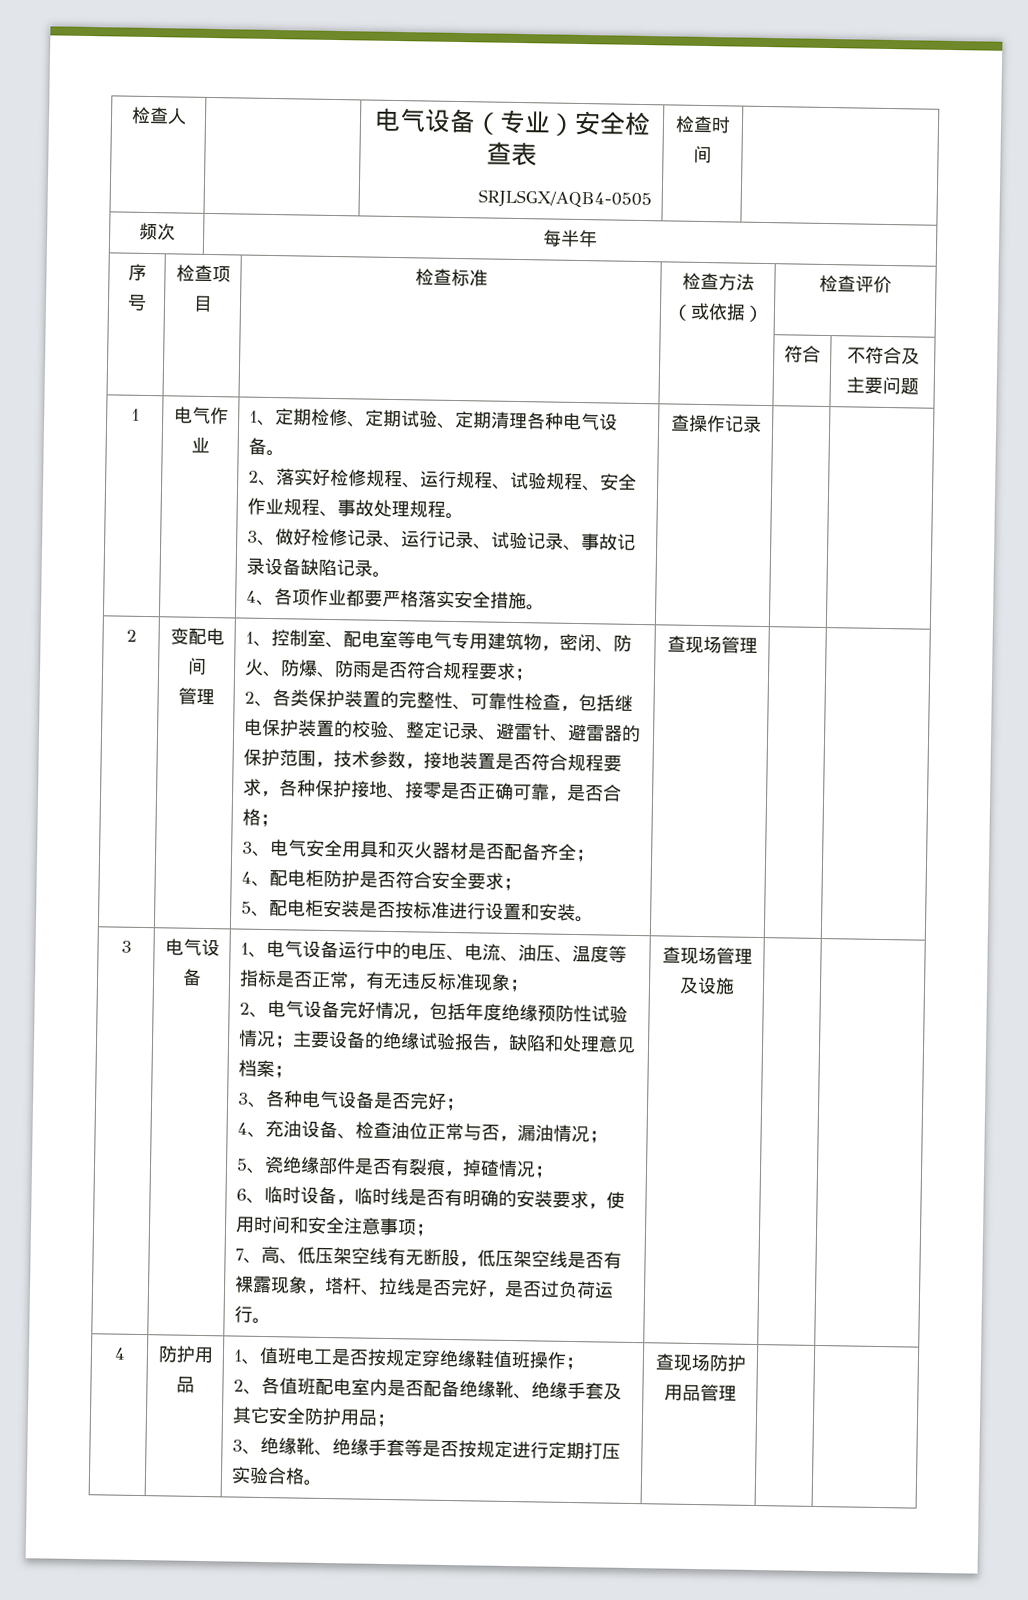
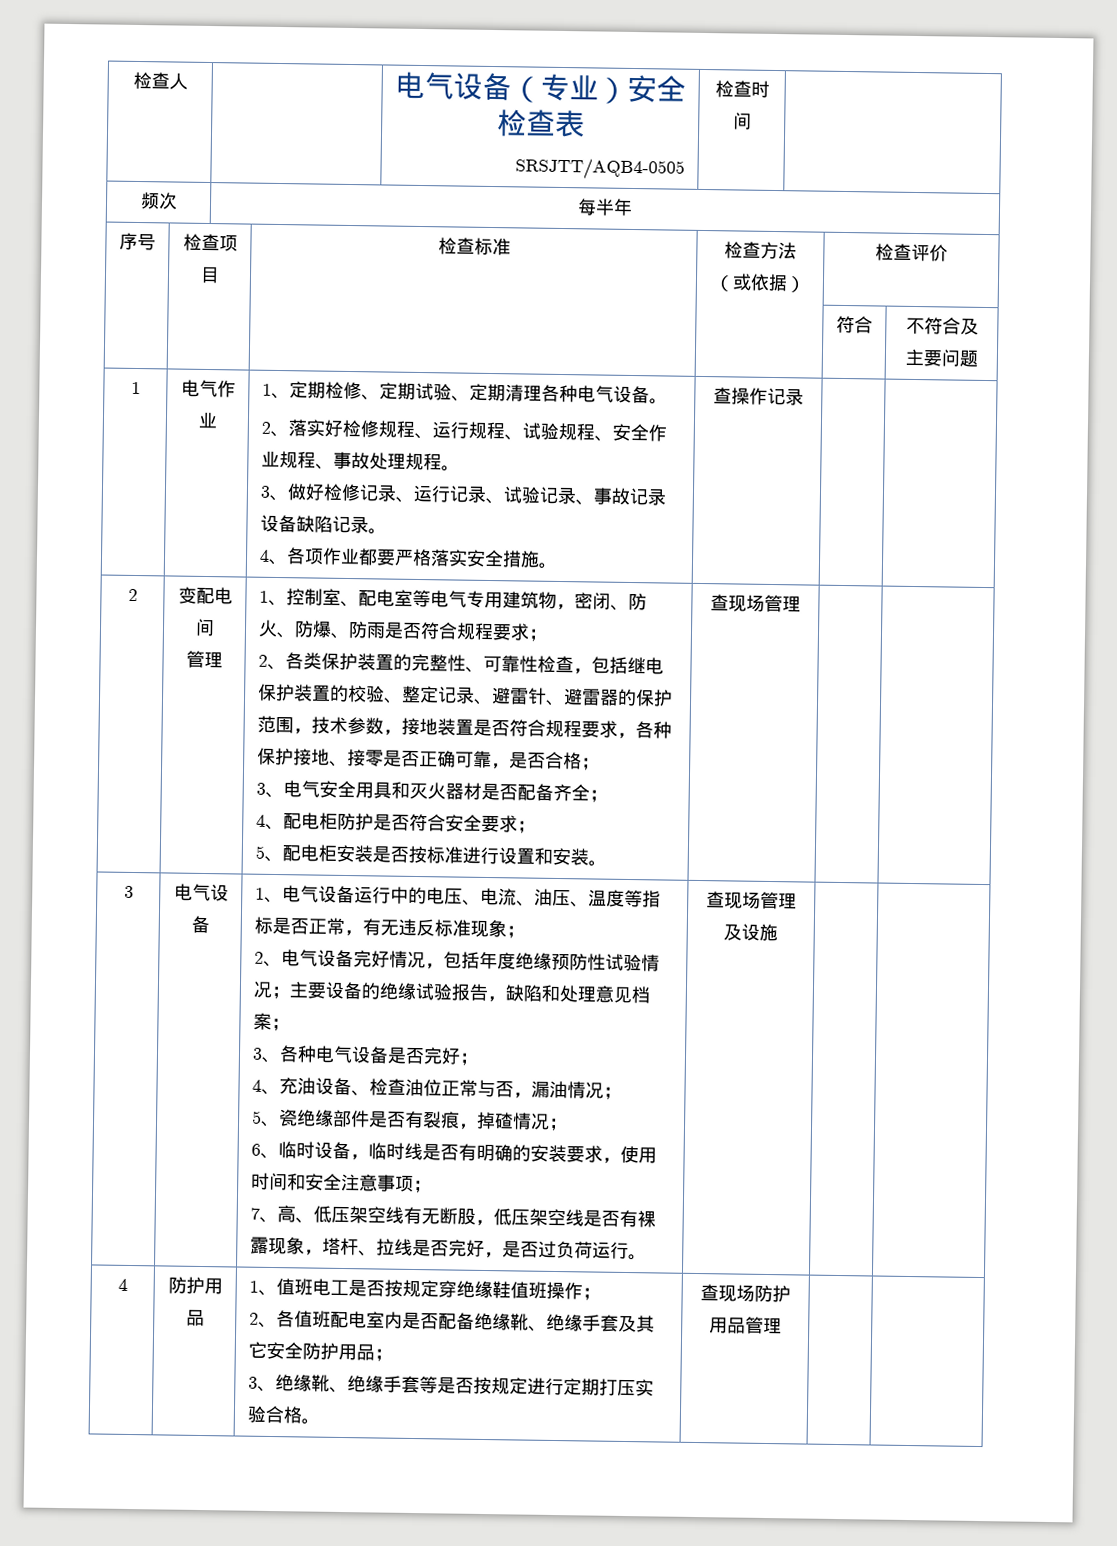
[478,189,653,210] SRJLSGX/AQB4-0505 -> [515,157,686,181] SRSJTT/AQB4-0505

